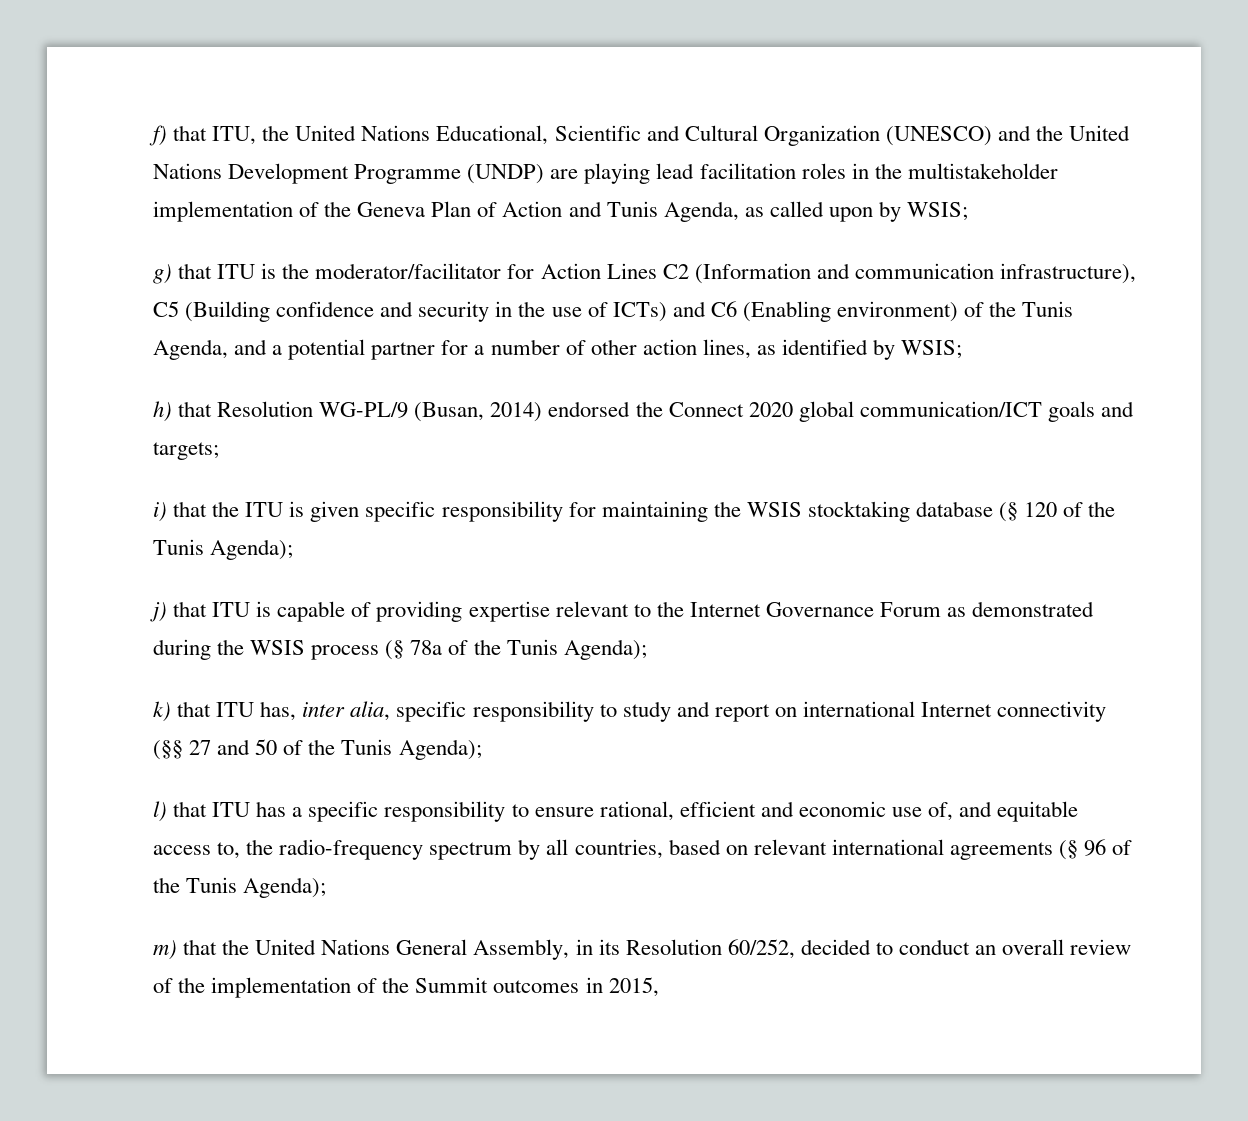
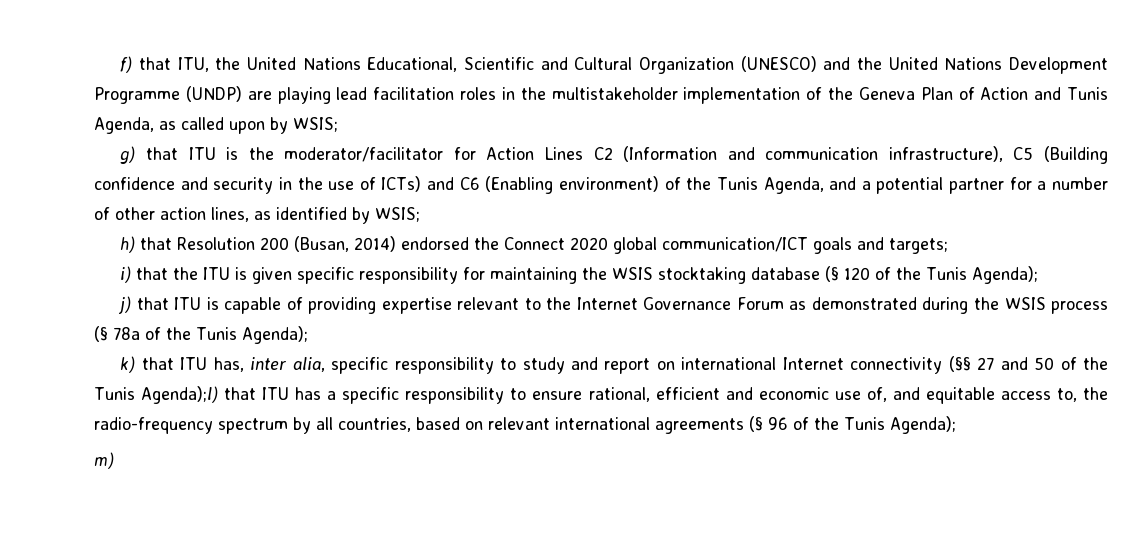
[319,402,409,418] WG-PL/9 -> [260,237,290,250] 200
[398,739,482,760] [153,801,167,822] Agenda); // l) -> [141,386,219,404] Agenda);l)
[183,939,1132,960] [153,977,659,998] that the United Nations General Assembly, in its Resolution 60/252, decided to conduct an overall review of the implementation of the Summit outcomes in 2015, -> (114, 460) none

